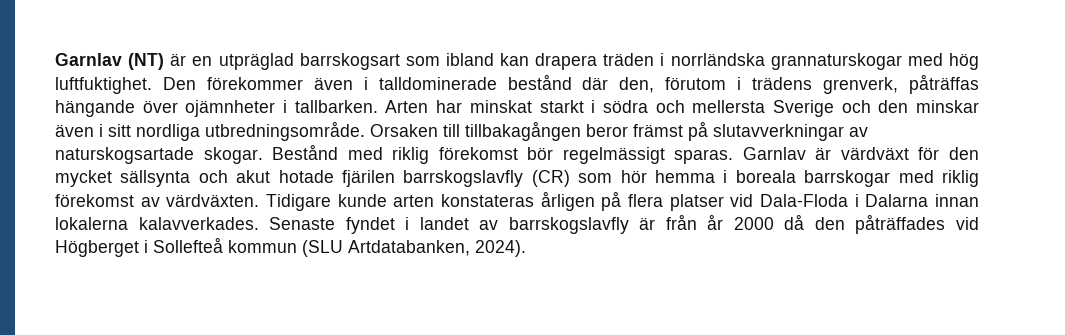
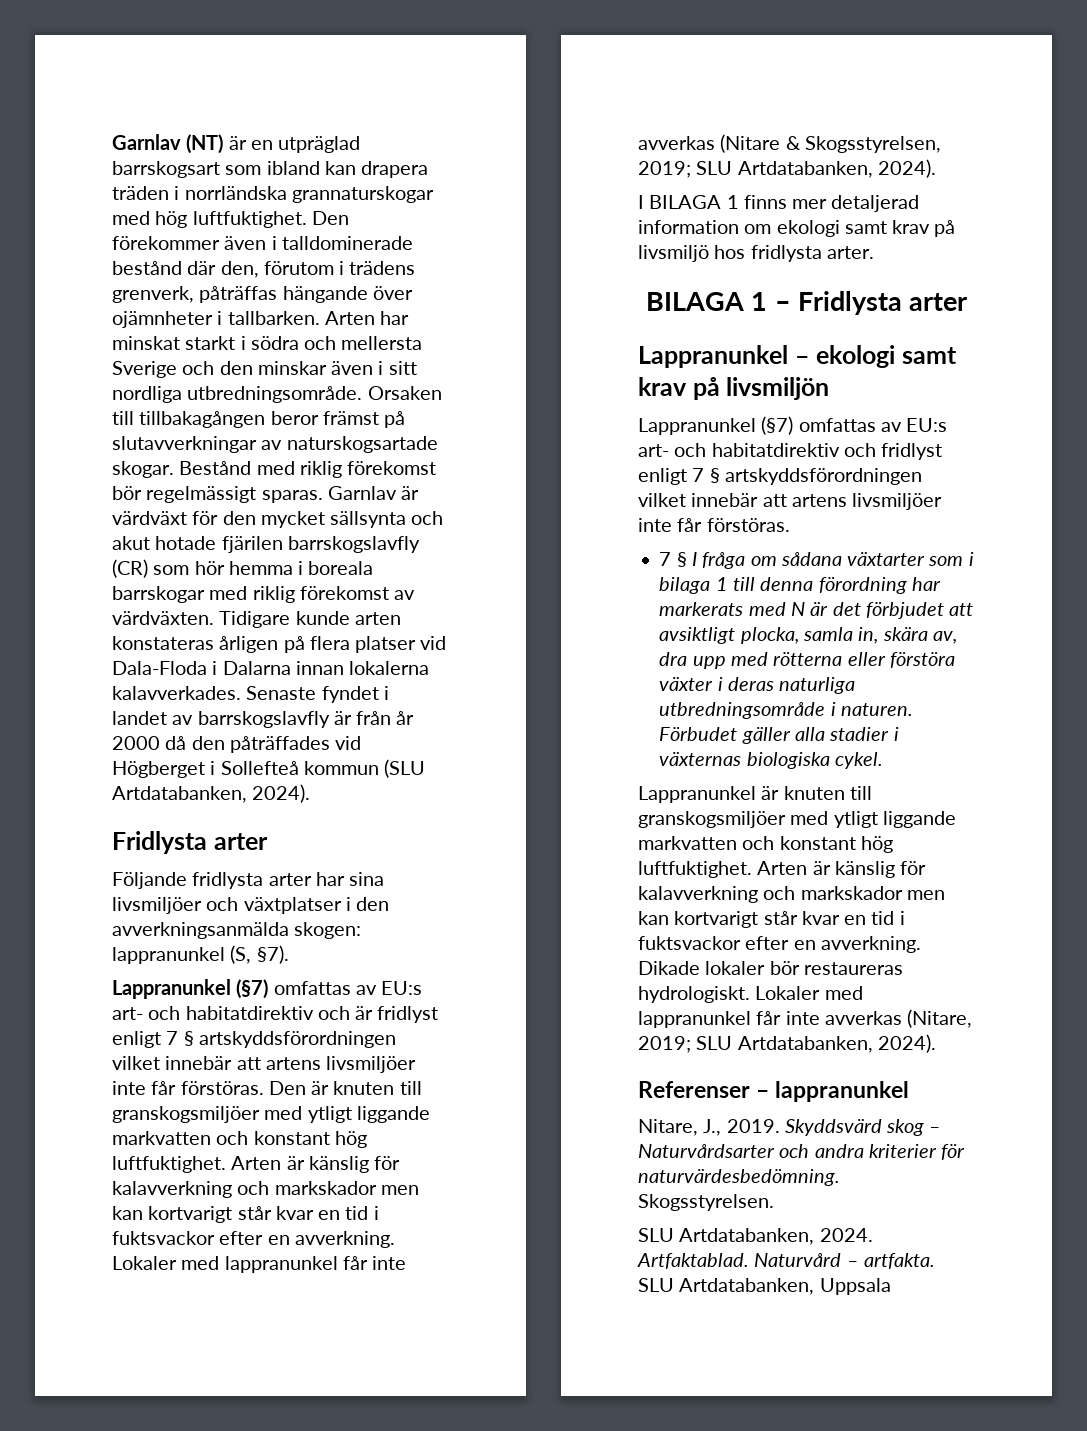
(526, 248) none -> [112,831,268,854] [112,872,385,889] [112,897,390,914] [112,922,362,939] [112,945,289,964] [112,979,423,999] [112,1006,439,1023] [112,1031,396,1048] [112,1056,417,1073] [112,1081,422,1095] [112,1106,430,1123] [112,1131,367,1148] [112,1156,401,1173] [112,1181,419,1198] [112,1206,379,1223] [112,1231,395,1248] [112,1256,407,1273] [638,134,941,153] [638,159,936,178] [638,195,920,212] [638,220,956,237] [638,245,874,262] [646,291,967,315] [638,345,957,368] [638,377,830,400] [638,416,948,435] [638,443,943,460] [638,468,922,485] [638,493,943,510] [638,518,790,532] [659,552,974,569] [659,577,941,594] [659,602,974,619] [659,627,957,644] [659,652,955,669] [659,677,856,694] [659,702,913,719] [659,727,899,744] [659,752,883,769] [638,786,872,803] [638,811,956,828] [638,836,893,853] [638,861,927,878] [638,886,945,903] [638,911,905,928] [638,936,921,953] [638,961,903,975] [638,986,863,1003] [638,1009,973,1028] [638,1034,936,1053] [638,1081,910,1102] [638,1119,942,1136] [638,1144,966,1160] [638,1169,840,1186] [638,1194,774,1211] [638,1228,873,1245] [637,1253,935,1269] [638,1278,891,1295] // Fridlysta arter // Följande fridlysta arter har sina livsmiljöer och växtplatser i den avverkningsanmälda skogen: lappranunkel (S, §7). // Lappranunkel (§7) omfattas av EU:s art- och habitatdirektiv och är fridlyst enligt 7 § artskyddsförordningen vilket innebär att artens livsmiljöer inte får förstöras. Den är knuten till granskogsmiljöer med ytligt liggande markvatten och konstant hög luftfuktighet. Arten är känslig för kalavverkning och markskador men kan kortvarigt står kvar en tid i fuktsvackor efter en avverkning. Lokaler med lappranunkel får inte avverkas (Nitare & Skogsstyrelsen, 2019; SLU Artdatabanken, 2024). // I BILAGA 1 finns mer detaljerad information om ekologi samt krav på livsmiljö hos fridlysta arter. // BILAGA 1 – Fridlysta arter // Lappranunkel – ekologi samt krav på livsmiljön // Lappranunkel (§7) omfattas av EU:s art- och habitatdirektiv och fridlyst enligt 7 § artskyddsförordningen vilket innebär att artens livsmiljöer inte får förstöras. // 7 § I fråga om sådana växtarter som i bilaga 1 till denna förordning har markerats med N är det förbjudet att avsiktligt plocka, samla in, skära av, dra upp med rötterna eller förstöra växter i deras naturliga utbredningsområde i naturen. Förbudet gäller alla stadier i växternas biologiska cykel. // Lappranunkel är knuten till granskogsmiljöer med ytligt liggande markvatten och konstant hög luftfuktighet. Arten är känslig för kalavverkning och markskador men kan kortvarigt står kvar en tid i fuktsvackor efter en avverkning. Dikade lokaler bör restaureras hydrologiskt. Lokaler med lappranunkel får inte avverkas (Nitare, 2019; SLU Artdatabanken, 2024). // Referenser – lappranunkel // Nitare, J., 2019. Skyddsvärd skog – Naturvårdsarter och andra kriterier för naturvärdesbedömning. Skogsstyrelsen. // SLU Artdatabanken, 2024. Artfaktablad. Naturvård – artfakta. SLU Artdatabanken, Uppsala

